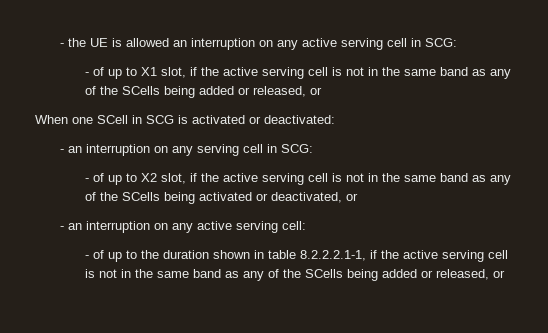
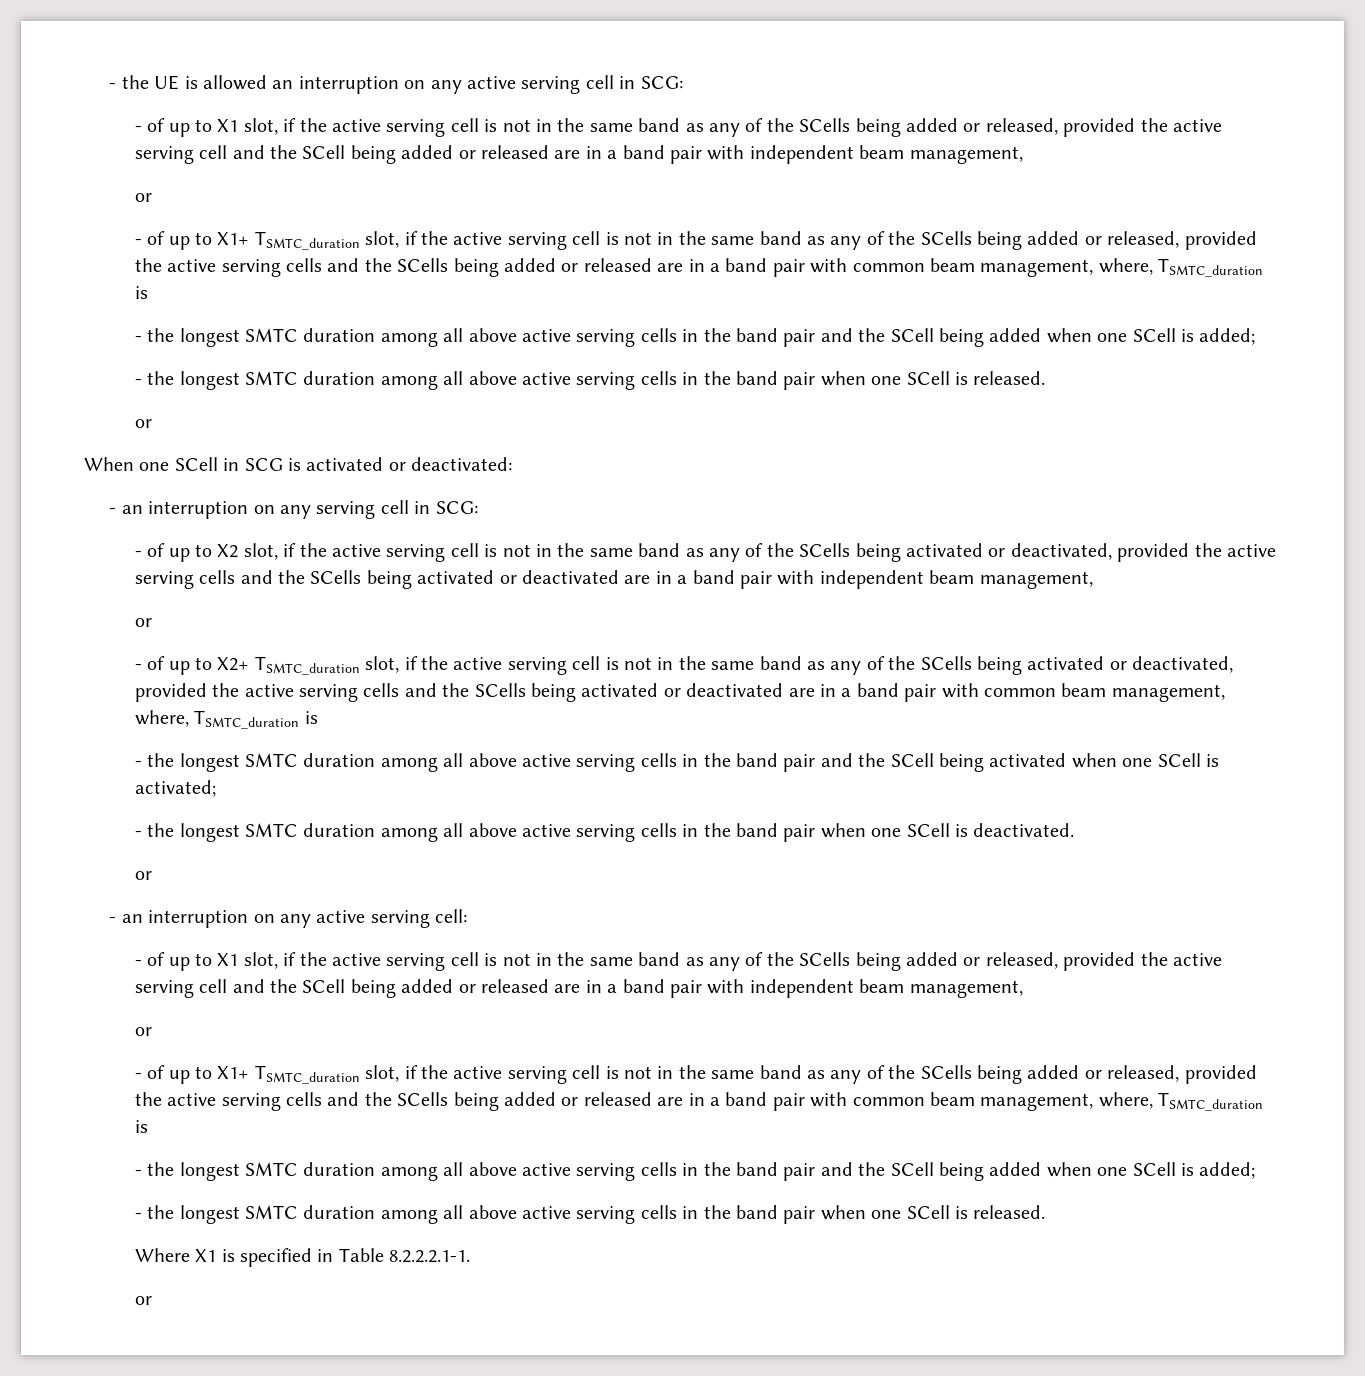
(307, 91) none -> [1063,118,1223,137] [134,145,1023,164] [134,193,152,202] [134,231,1257,250] [134,258,1264,277] [134,286,148,299] [134,328,1256,347] [134,371,1046,390] provided the active serving cell and the SCell being added or released are in a band pair with independent beam management, // or // - of up to X1+ TSMTC_duration slot, if the active serving cell is not in the same band as any of the SCells being added or released, provided the active serving cells and the SCells being added or released are in a band pair with common beam management, where, TSMTC_duration is // - the longest SMTC duration among all above active serving cells in the band pair and the SCell being added when one SCell is added; // - the longest SMTC duration among all above active serving cells in the band pair when one SCell is released. //
(343, 197) none -> [1117,543,1277,562] [134,570,1093,589] [134,618,152,627] [134,656,1234,675] [134,683,1225,702] [134,710,318,729] [134,753,1220,772] [134,780,216,797] [134,823,1075,842] provided the active serving cells and the SCells being activated or deactivated are in a band pair with independent beam management, // or // - of up to X2+ TSMTC_duration slot, if the active serving cell is not in the same band as any of the SCells being activated or deactivated, provided the active serving cells and the SCells being activated or deactivated are in a band pair with common beam management, where, TSMTC_duration is // - the longest SMTC duration among all above active serving cells in the band pair and the SCell being activated when one SCell is activated; // - the longest SMTC duration among all above active serving cells in the band pair when one SCell is deactivated. //
[141,250,367,261] the duration shown in table 8.2.2.2.1-1, -> [217,952,278,969] X1 slot,
(490, 274) none -> [1063,952,1223,971] [134,979,1023,998] [134,1027,152,1036] [134,1065,1257,1084] [134,1092,1264,1111] [134,1120,148,1133] [134,1162,1256,1181] [134,1205,1046,1224] [134,1248,471,1267] provided the active serving cell and the SCell being added or released are in a band pair with independent beam management, // or // - of up to X1+ TSMTC_duration slot, if the active serving cell is not in the same band as any of the SCells being added or released, provided the active serving cells and the SCells being added or released are in a band pair with common beam management, where, TSMTC_duration is // - the longest SMTC duration among all above active serving cells in the band pair and the SCell being added when one SCell is added; // - the longest SMTC duration among all above active serving cells in the band pair when one SCell is released. // Where X1 is specified in Table 8.2.2.2.1-1. //

